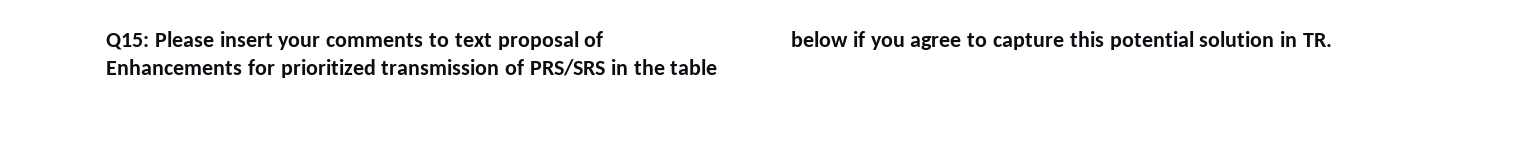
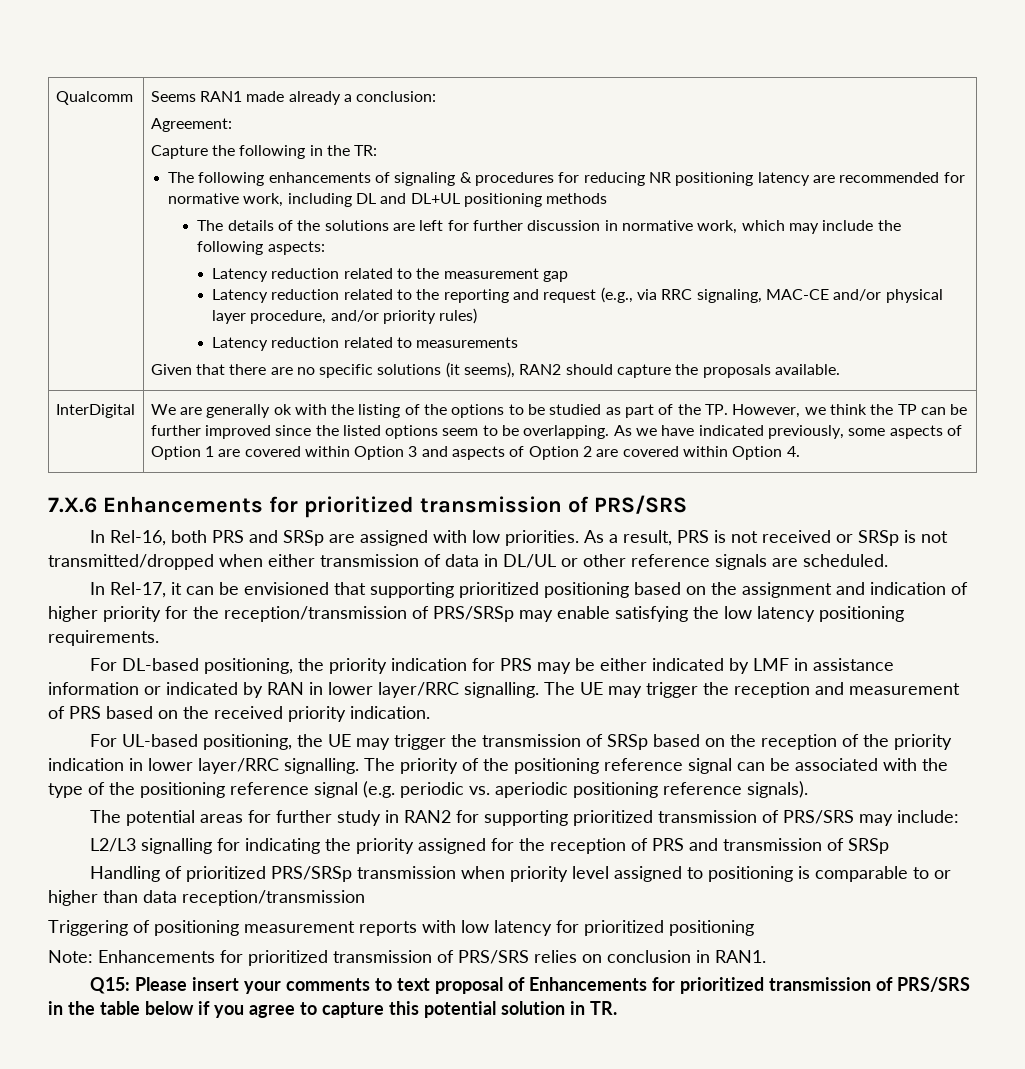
(106, 41) none -> [55,91,133,105] [150,91,437,105] [150,118,232,132] [150,145,378,159] [168,172,965,186] [168,193,608,207] [197,220,901,234] [197,241,325,255] [212,268,569,282] [212,287,943,303] [212,308,478,324] [212,337,519,351] [150,362,841,378] [55,404,135,418] [150,404,968,418] [150,425,962,439] [150,446,800,460] [48,495,687,518] [90,530,949,546] [48,554,888,570] [90,582,969,598] [48,606,904,622] [48,630,159,646] [90,658,895,674] [48,682,960,698] [48,706,430,722] [90,734,953,750] [48,758,948,774] [48,781,808,798] [90,810,960,826] [90,838,890,854] [90,866,952,882] [48,890,365,906] [48,920,754,936] [48,950,766,966] Qualcomm | Seems RAN1 made already a conclusion: // Agreement: // Capture the following in the TR: // The following enhancements of signaling & procedures for reducing NR positioning latency are recommended for normative work, including DL and DL+UL positioning methods // The details of the solutions are left for further discussion in normative work, which may include the following aspects: // Latency reduction related to the measurement gap // Latency reduction related to the reporting and request (e.g., via RRC signaling, MAC-CE and/or physical layer procedure, and/or priority rules) // Latency reduction related to measurements // Given that there are no specific solutions (it seems), RAN2 should capture the proposals available. // InterDigital | We are generally ok with the listing of the options to be studied as part of the TP. However, we think the TP can be further improved since the listed options seem to be overlapping. As we have indicated previously, some aspects of Option 1 are covered within Option 3 and aspects of Option 2 are covered within Option 4. // 7.X.6 Enhancements for prioritized transmission of PRS/SRS // In Rel-16, both PRS and SRSp are assigned with low priorities. As a result, PRS is not received or SRSp is not transmitted/dropped when either transmission of data in DL/UL or other reference signals are scheduled. // In Rel-17, it can be envisioned that supporting prioritized positioning based on the assignment and indication of higher priority for the reception/transmission of PRS/SRSp may enable satisfying the low latency positioning requirements. // For DL-based positioning, the priority indication for PRS may be either indicated by LMF in assistance information or indicated by RAN in lower layer/RRC signalling. The UE may trigger the reception and measurement of PRS based on the received priority indication. // For UL-based positioning, the UE may trigger the transmission of SRSp based on the reception of the priority indication in lower layer/RRC signalling. The priority of the positioning reference signal can be associated with the type of the positioning reference signal (e.g. periodic vs. aperiodic positioning reference signals). // The potential areas for further study in RAN2 for supporting prioritized transmission of PRS/SRS may include: // L2/L3 signalling for indicating the priority assigned for the reception of PRS and transmission of SRSp // Handling of prioritized PRS/SRSp transmission when priority level assigned to positioning is comparable to or higher than data reception/transmission // Triggering of positioning measurement reports with low latency for prioritized positioning // Note: Enhancements for prioritized transmission of PRS/SRS relies on conclusion in RAN1. //

